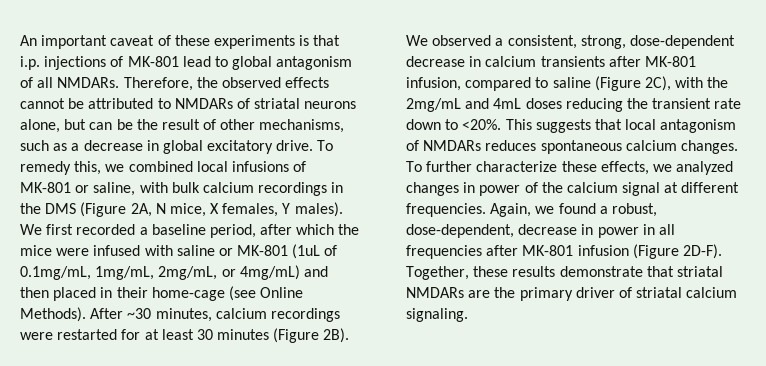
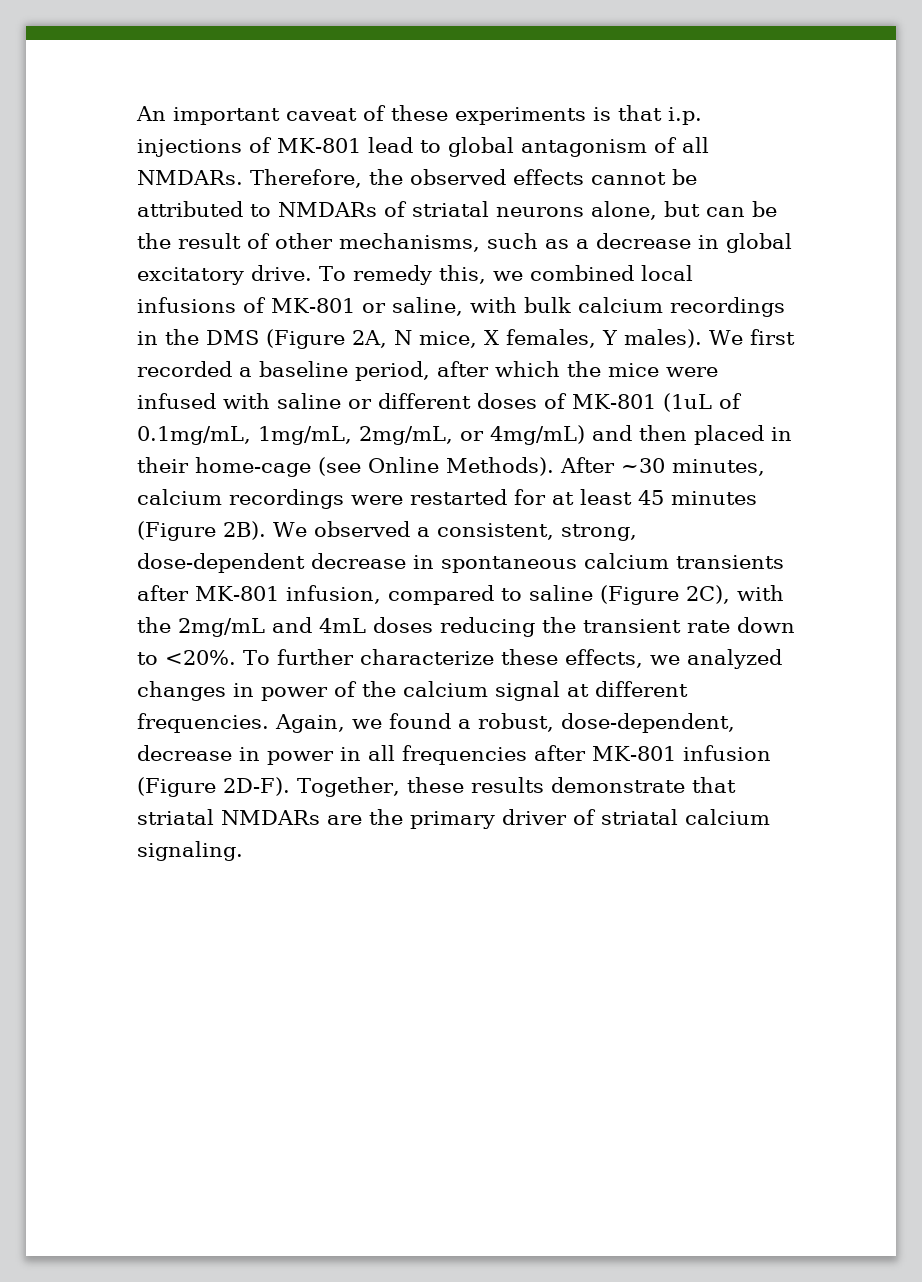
(233, 252) none -> [378,393,567,409] different doses of
[196,329,213,340] 30 -> [638,490,664,505] 45
(482, 61) none -> [441,556,577,573] spontaneous
[505,119,737,133] [406,140,738,154] This suggests that local antagonism of NMDARs reduces spontaneous calcium changes. -> (236, 657) none

